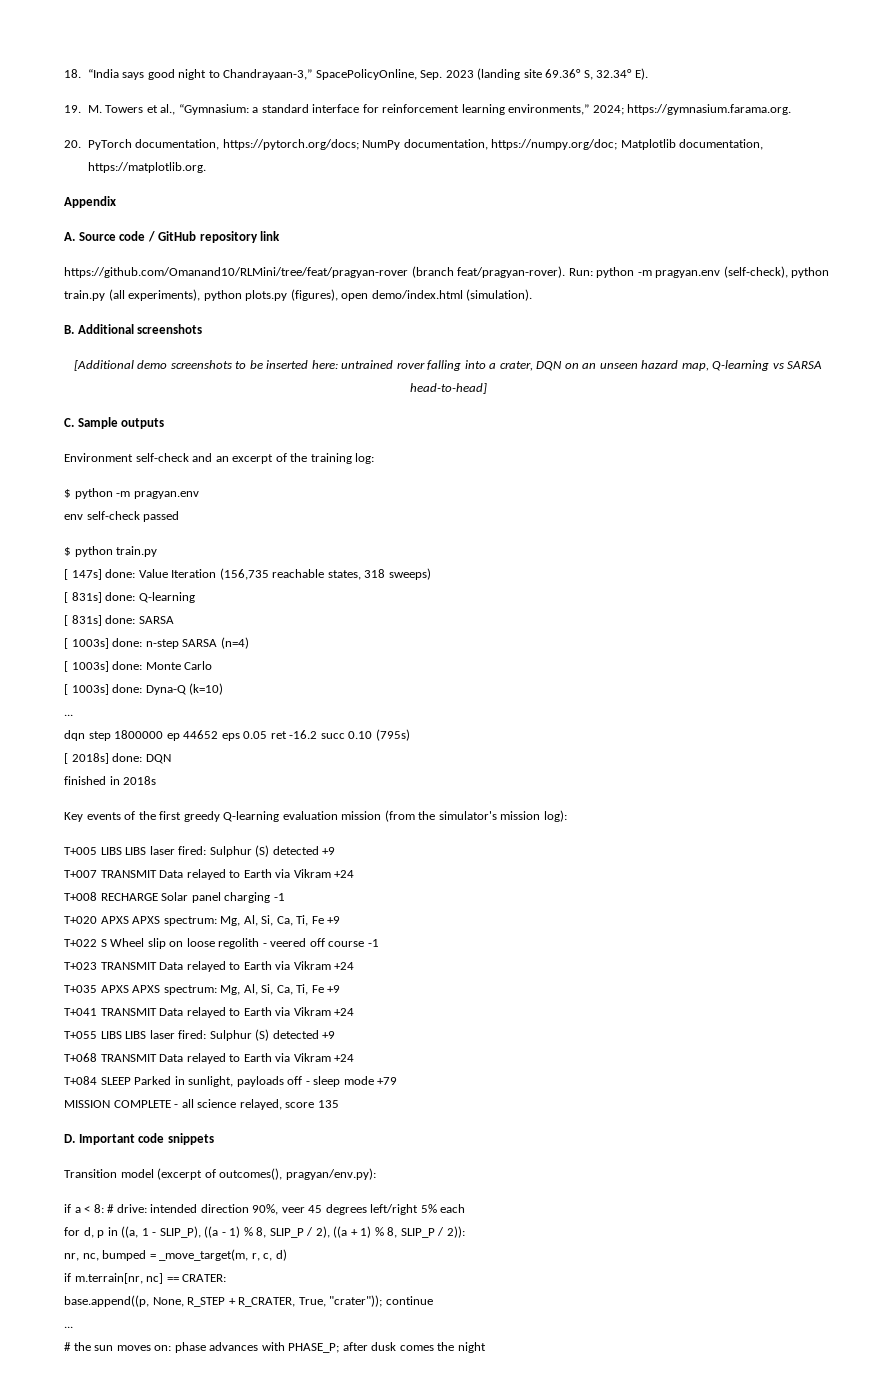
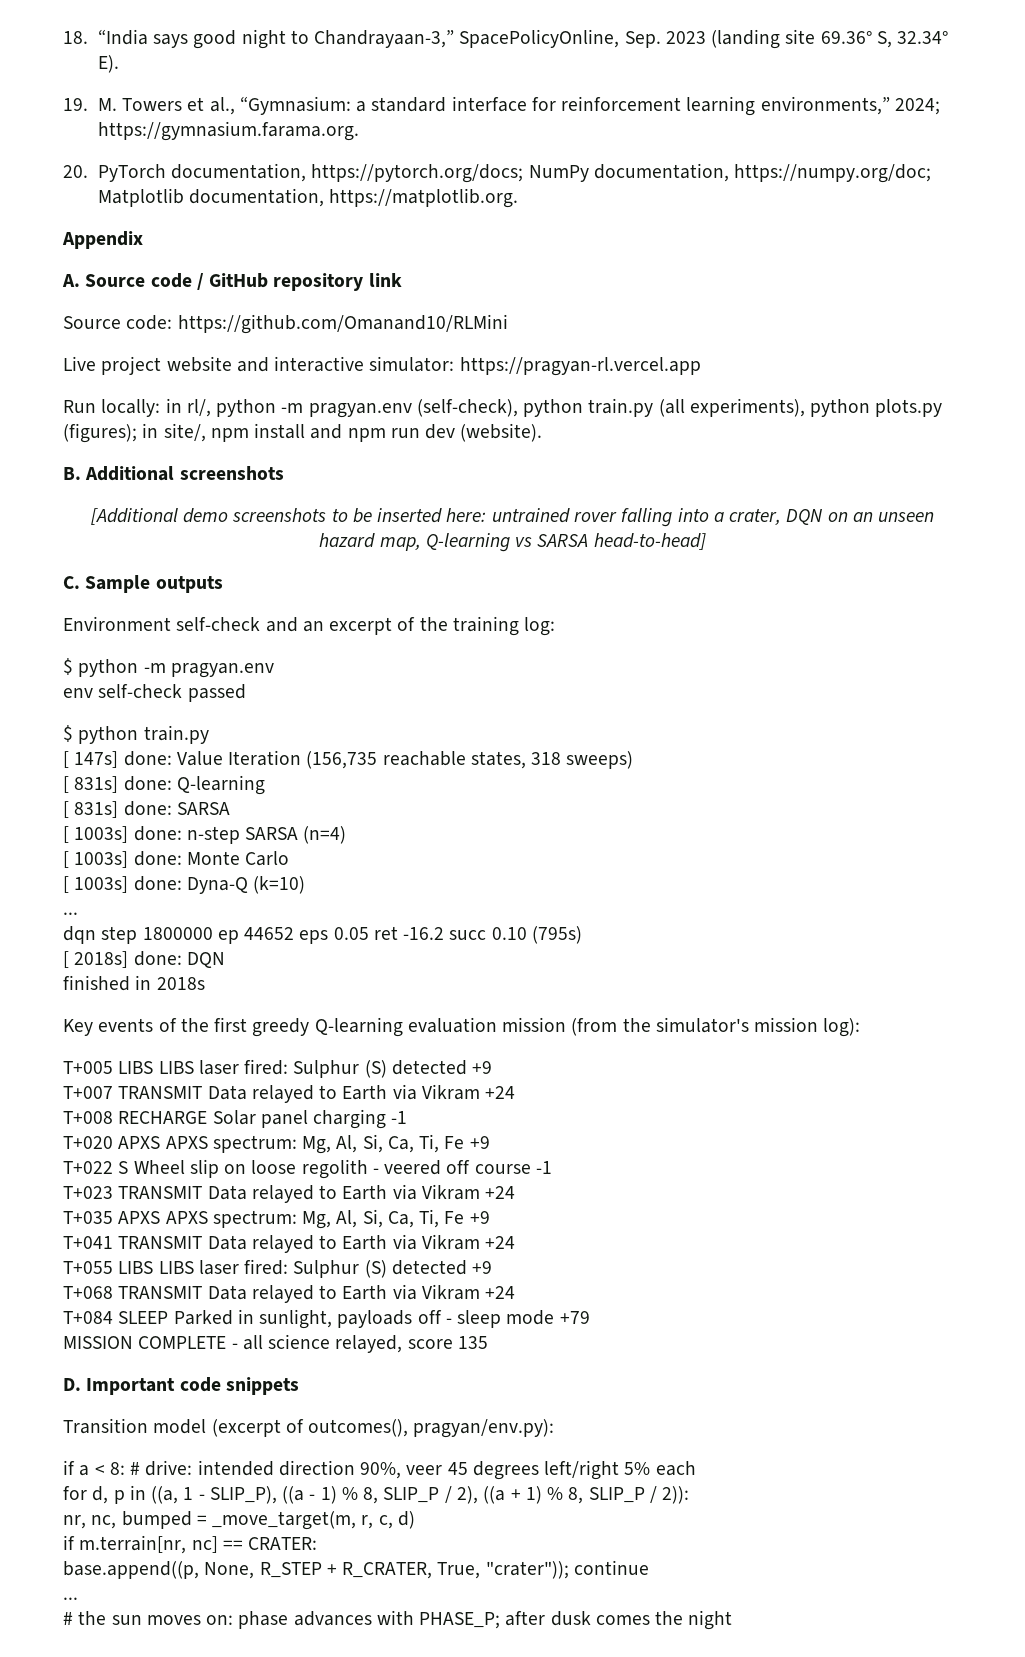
[64,266,593,278] https://github.com/Omanand10/RLMini/tree/feat/pragyan-rover (branch feat/pragyan-rover). Run: -> [63,314,508,334] [63,356,701,376] [63,398,211,417] Source code: https://github.com/Omanand10/RLMini // Live project website and interactive simulator: https://pragyan-rl.vercel.app // Run locally: in rl/,
[290,289,533,301] (figures), open demo/index.html (simulation). -> [63,423,543,443] (figures); in site/, npm install and npm run dev (website).

